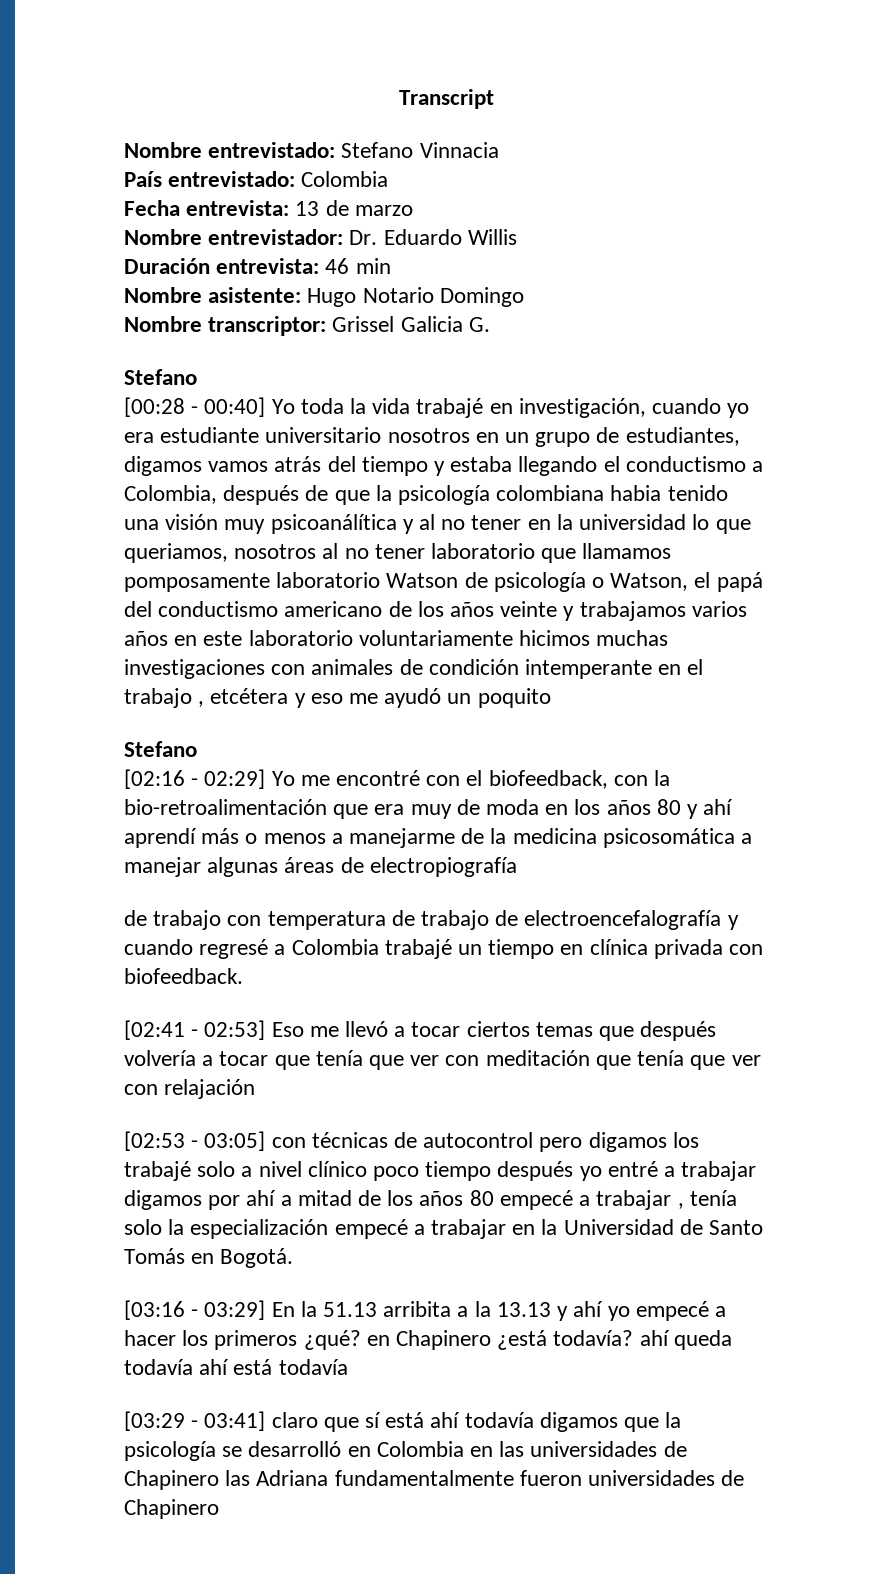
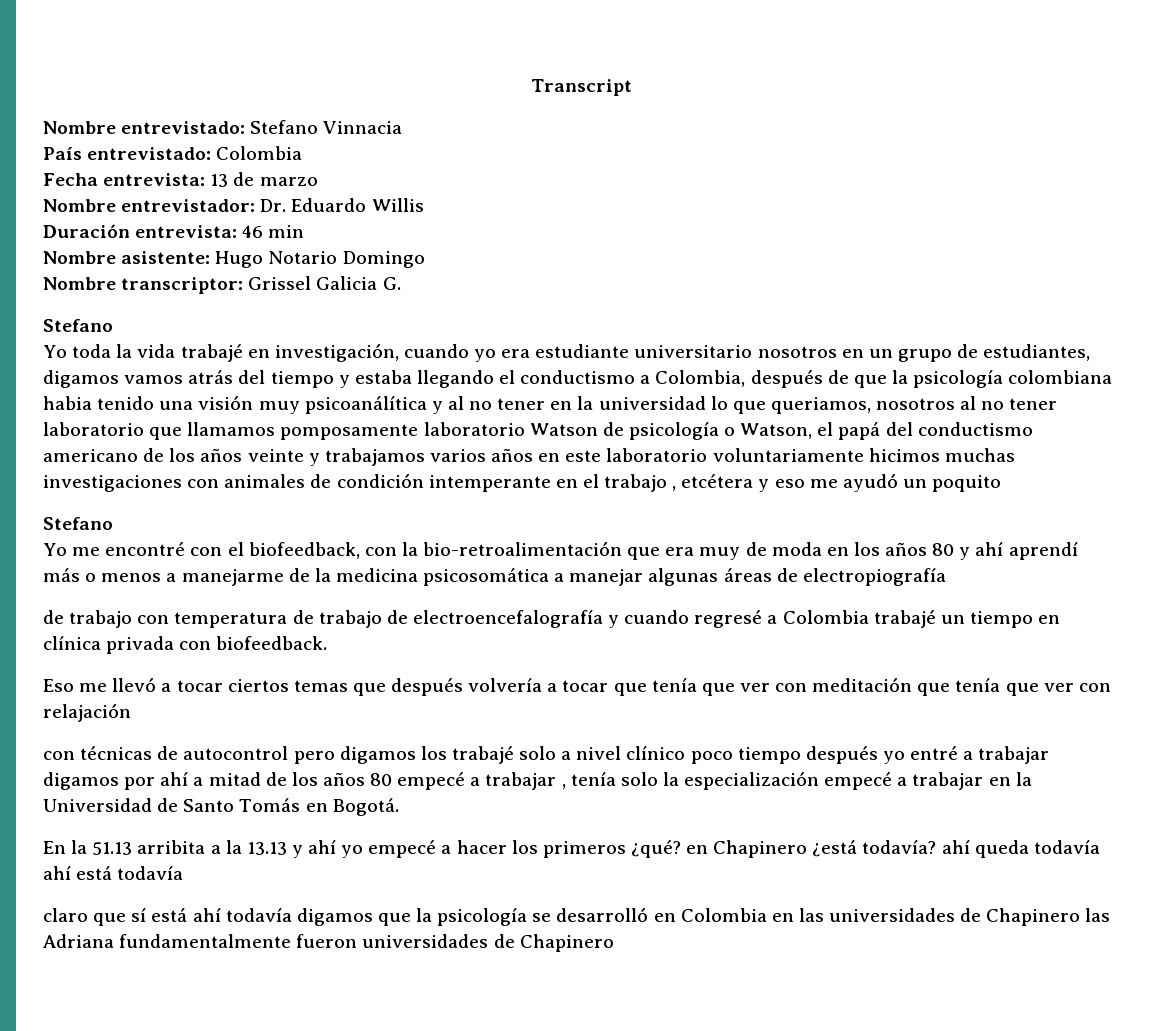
[124,397,266,417] [00:28 - 00:40] -> (113, 325) none
[124,769,266,789] [02:16 - 02:29] -> (113, 523) none
[124,1020,266,1040] [02:41 - 02:53] -> (328, 643) none
[124,1131,266,1151] [02:53 - 03:05] -> (131, 712) none
[124,1300,266,1320] [03:16 - 03:29] -> (399, 807) none
[124,1411,266,1431] [03:29 - 03:41] -> (184, 873) none

